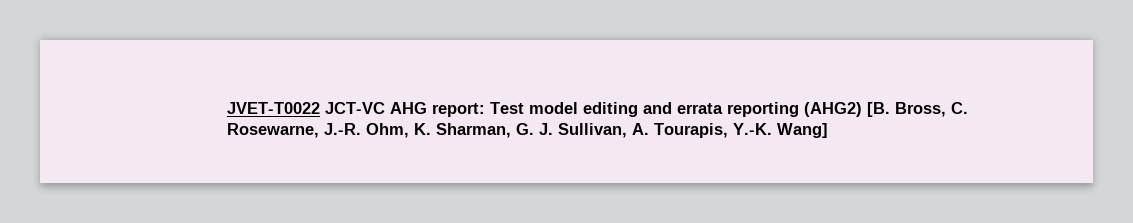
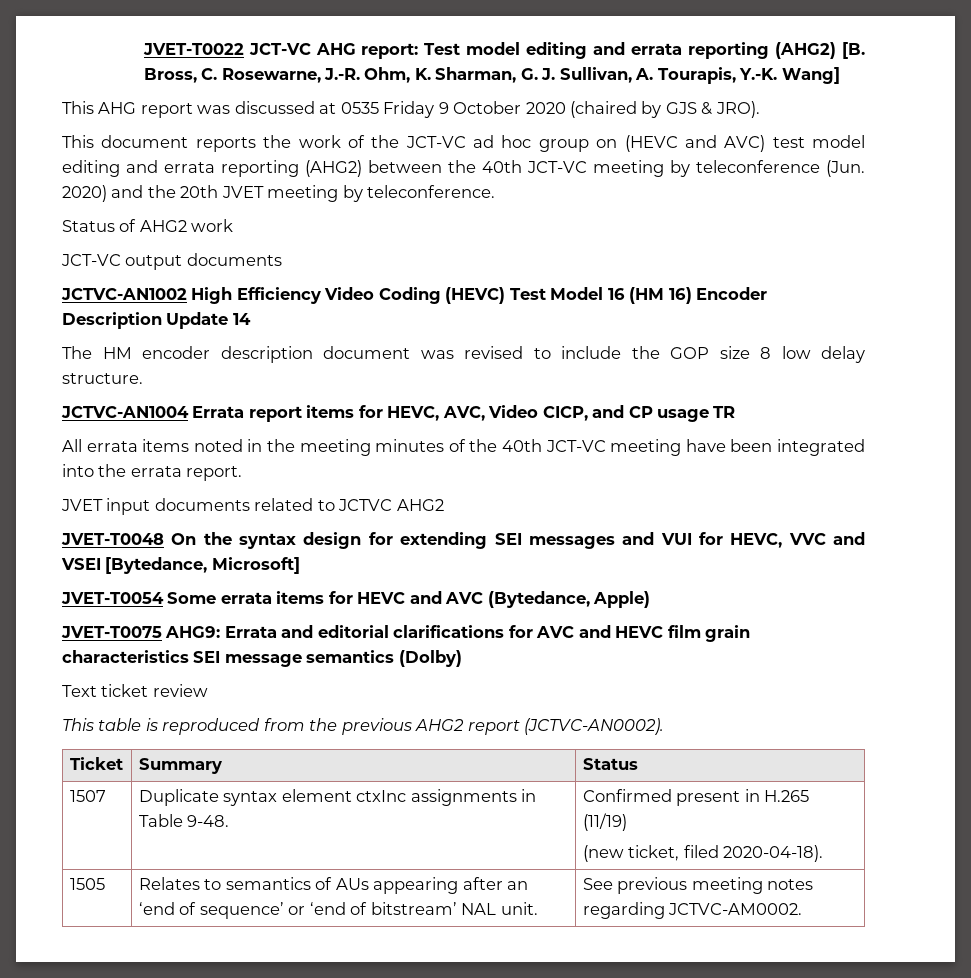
(829, 130) none -> [62,101,760,118] [62,135,865,152] [62,160,865,177] [62,185,496,202] [62,219,234,232] [61,253,282,270] [61,287,768,304] [62,312,251,329] [62,346,865,363] [62,373,143,384] [61,405,736,422] [62,439,866,456] [62,464,243,481] [61,498,444,515] [61,532,866,549] [61,557,300,574] [61,591,651,608] [61,625,751,642] [62,650,462,667] [62,684,208,697] [62,718,665,735] [69,757,123,770] [138,758,222,774] [582,758,638,770] [69,790,106,802] [138,789,537,806] [138,814,230,827] [582,789,810,806] [582,813,627,831] [582,845,824,862] [69,878,105,890] [138,877,529,894] [138,902,538,919] [582,877,814,894] [582,902,803,919] // This AHG report was discussed at 0535 Friday 9 October 2020 (chaired by GJS & JRO). // This document reports the work of the JCT-VC ad hoc group on (HEVC and AVC) test model editing and errata reporting (AHG2) between the 40th JCT-VC meeting by teleconference (Jun. 2020) and the 20th JVET meeting by teleconference. // Status of AHG2 work // JCT-VC output documents // JCTVC-AN1002 High Efficiency Video Coding (HEVC) Test Model 16 (HM 16) Encoder Description Update 14 // The HM encoder description document was revised to include the GOP size 8 low delay structure. // JCTVC-AN1004 Errata report items for HEVC, AVC, Video CICP, and CP usage TR // All errata items noted in the meeting minutes of the 40th JCT-VC meeting have been integrated into the errata report. // JVET input documents related to JCTVC AHG2 // JVET-T0048 On the syntax design for extending SEI messages and VUI for HEVC, VVC and VSEI [Bytedance, Microsoft] // JVET-T0054 Some errata items for HEVC and AVC (Bytedance, Apple) // JVET-T0075 AHG9: Errata and editorial clarifications for AVC and HEVC film grain characteristics SEI message semantics (Dolby) // Text ticket review // This table is reproduced from the previous AHG2 report (JCTVC-AN0002). // Ticket | Summary | Status // 1507 | Duplicate syntax element ctxInc assignments in Table 9-48. | Confirmed present in H.265 (11/19) // (new ticket, filed 2020-04-18). // 1505 | Relates to semantics of AUs appearing after an ‘end of sequence’ or ‘end of bitstream’ NAL unit. | See previous meeting notes regarding JCTVC-AM0002.

